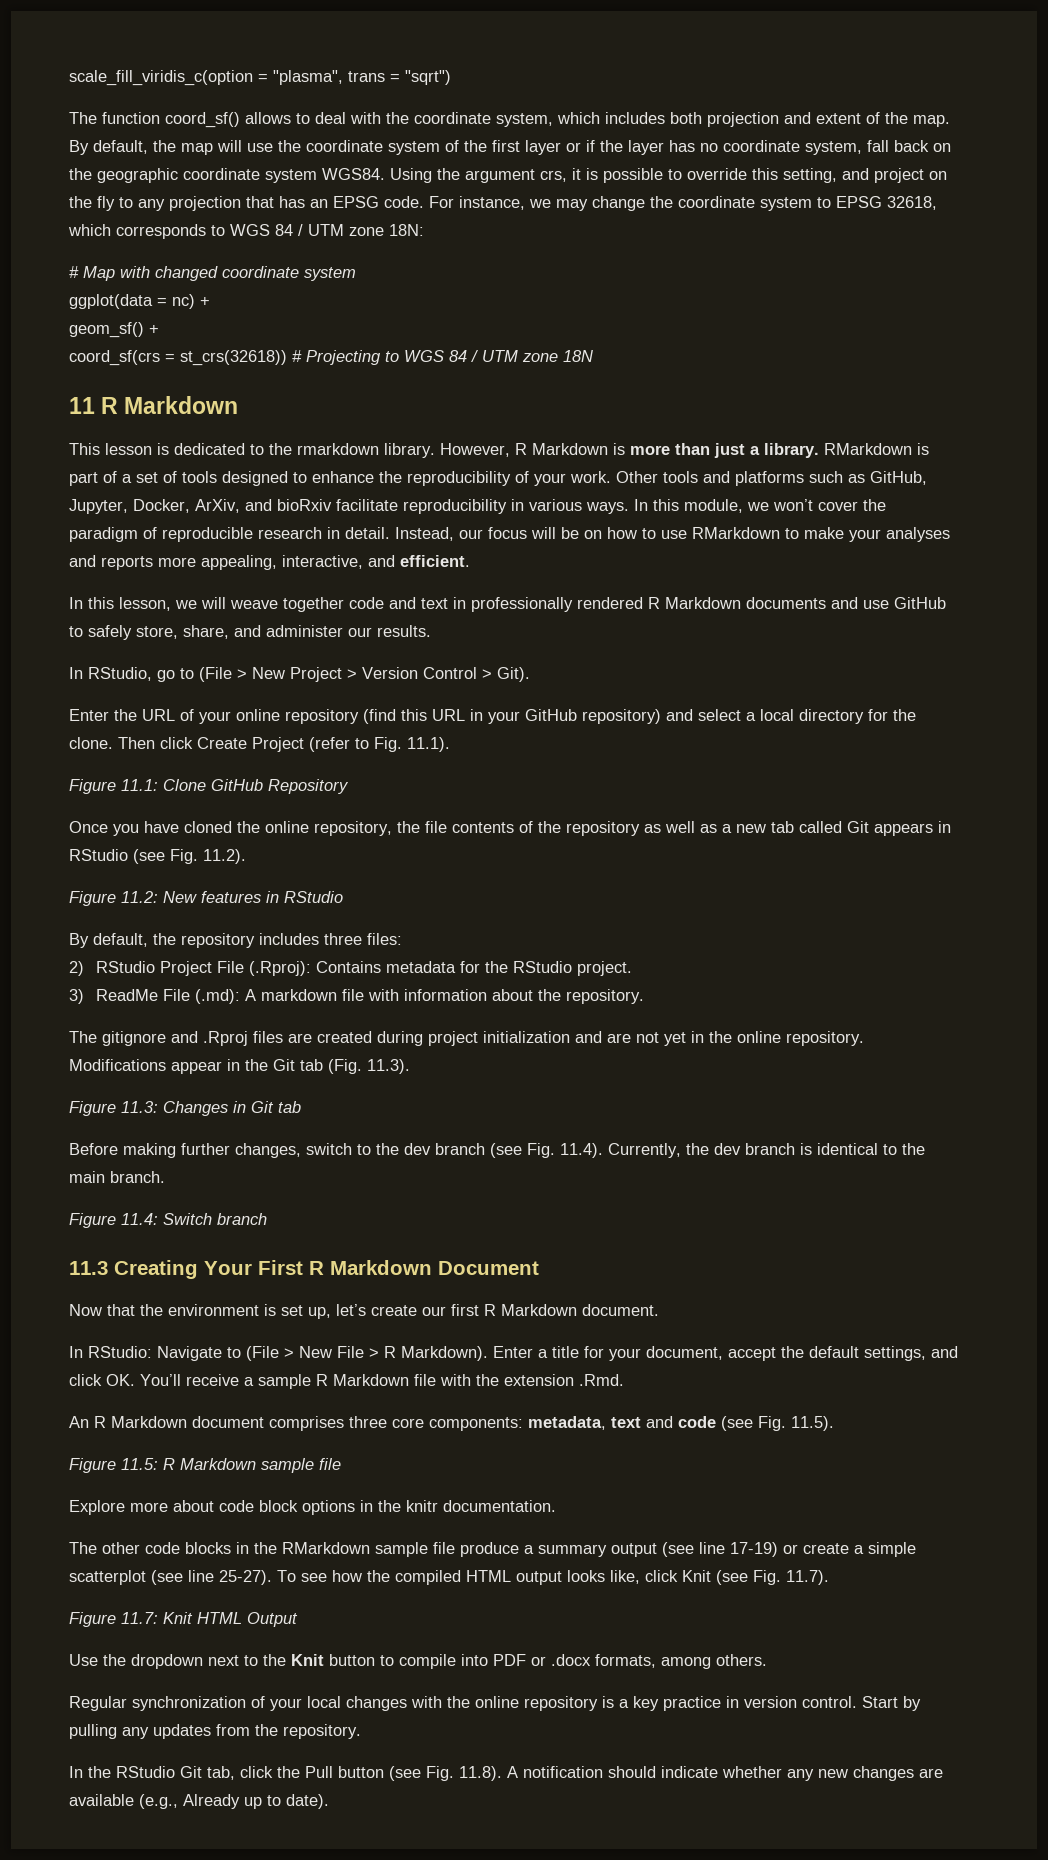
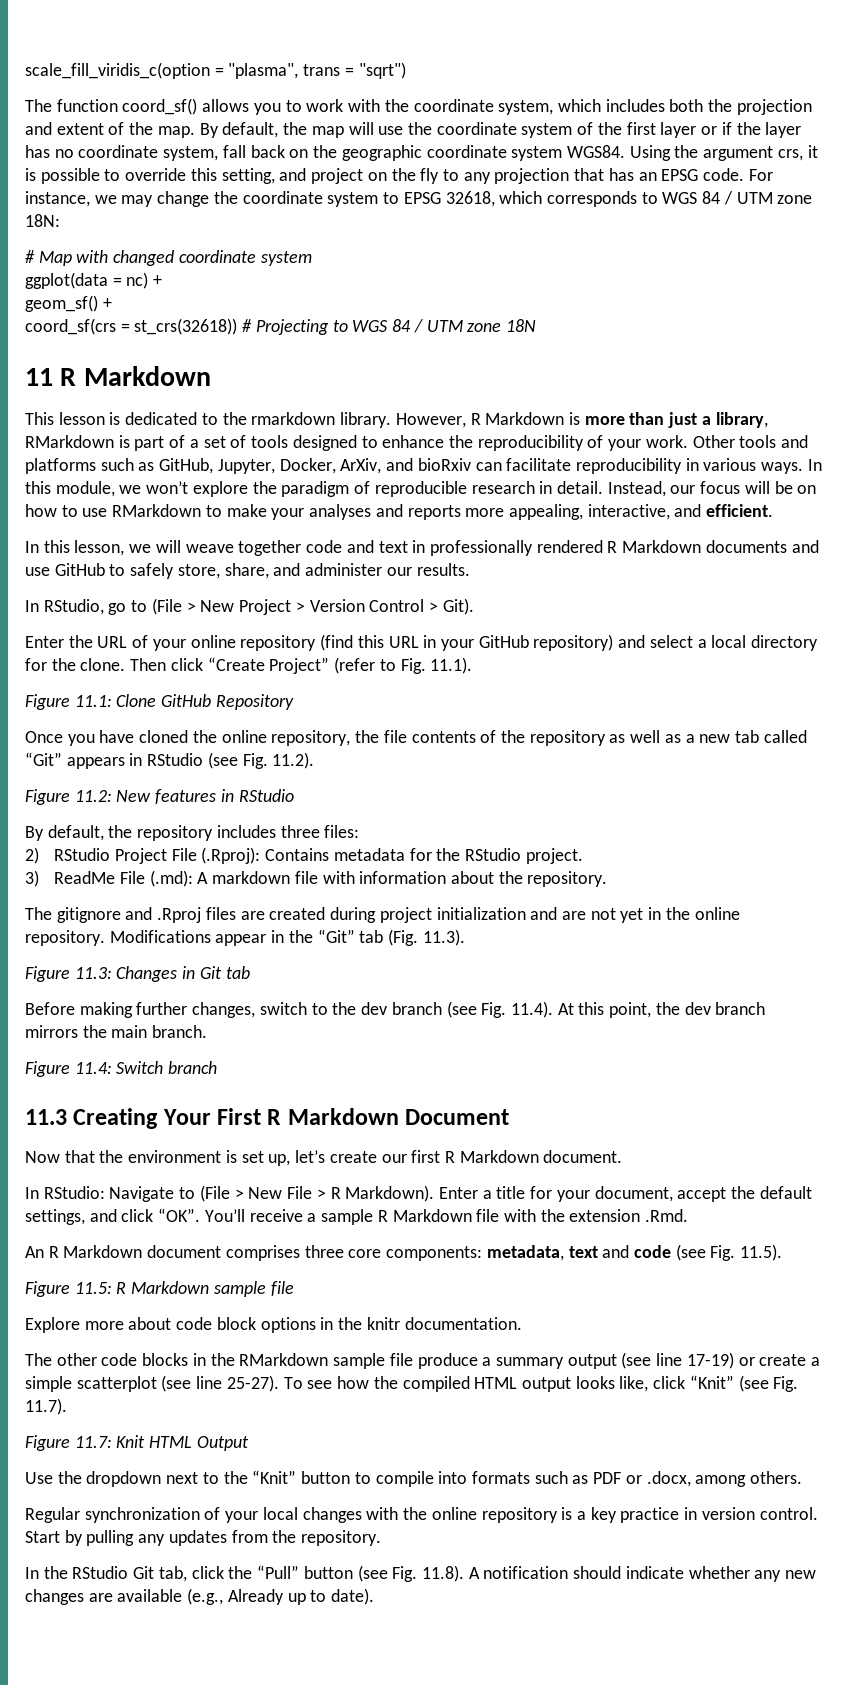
[296,112,346,124] to deal -> [253,99,344,115] you to work
(702, 118) none -> [708,99,733,112] the
[764,443,819,458] library. -> [715,412,768,428] library,
(332, 505) none -> [475,462,502,471] can
[818,501,858,511] cover -> [192,481,248,497] explore
[197,737,304,752] Create Project -> [207,657,330,674] “Create Project”
[847,821,869,833] Git -> [25,752,62,766] “Git”
[273,1059,295,1071] Git -> [317,929,355,943] “Git”
[608,1143,897,1158] Currently, the dev branch is identical to -> [557,1002,766,1018] [25,1025,78,1038] At this point, the dev branch mirrors
[106,1374,135,1386] OK. -> [158,1208,201,1222] “OK”.
[682,1570,711,1582] Knit -> [689,1375,734,1389] “Knit”
[291,1654,324,1666] Knit -> [252,1470,297,1484] “Knit”
[493,1654,656,1668] PDF or .docx formats, -> [471,1471,691,1487] formats such as PDF or .docx,
[305,1766,333,1778] Pull -> [257,1565,300,1579] “Pull”

